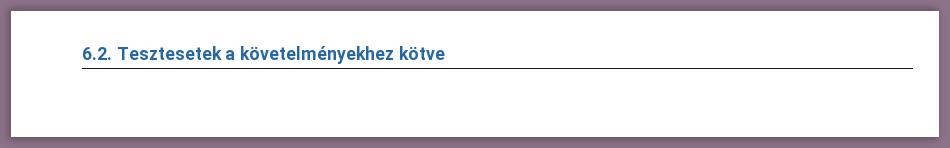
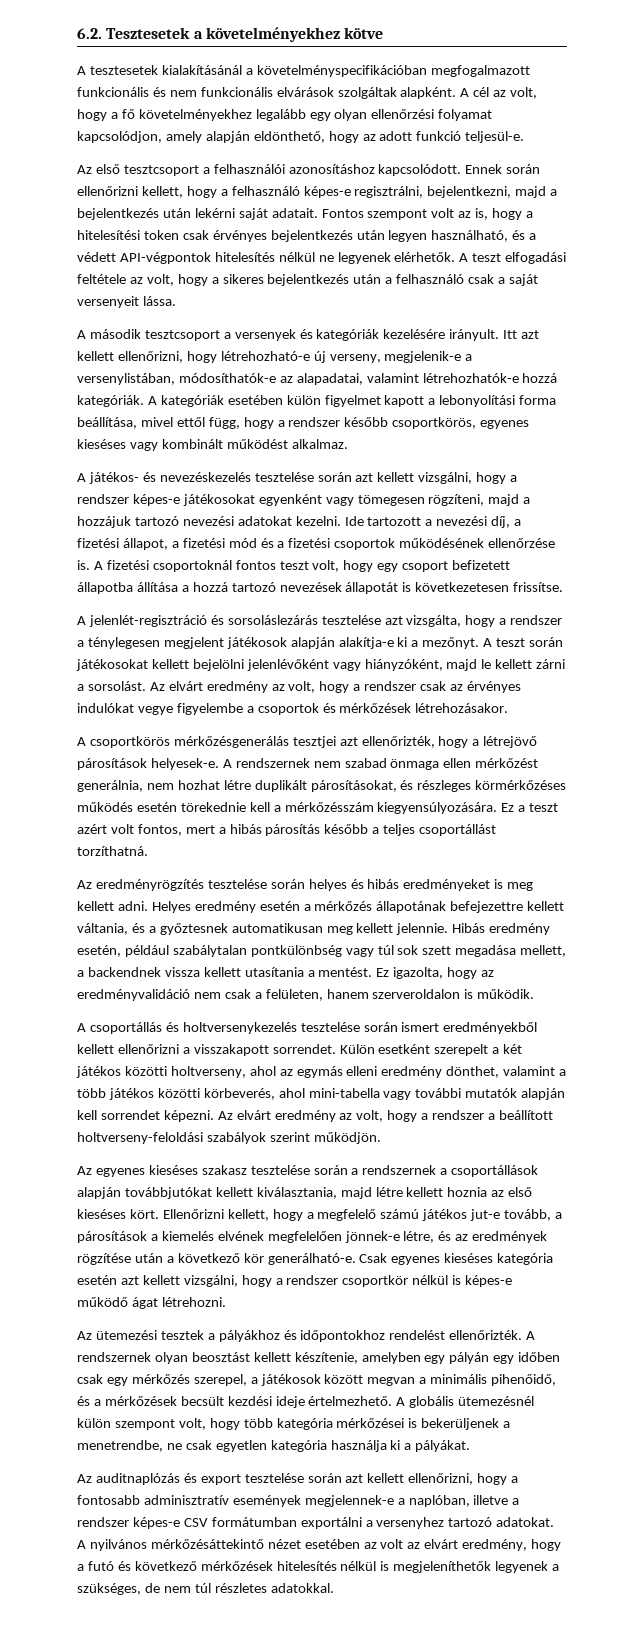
(445, 53) none -> [77,65,530,77] [77,87,538,99] [77,109,493,121] [77,131,525,143] [77,164,541,176] [77,186,558,198] [77,208,534,220] [77,230,537,242] [77,252,567,264] [77,274,538,286] [77,296,176,308] [77,329,540,341] [77,351,473,363] [77,373,558,385] [77,395,557,407] [77,417,530,429] [77,439,348,451] [77,472,518,484] [77,494,531,506] [77,516,522,528] [77,538,556,550] [77,560,511,572] [77,582,564,594] [77,615,563,627] [77,637,564,649] [76,659,566,671] [77,681,521,693] [77,703,509,715] [77,736,538,748] [77,758,539,770] [77,780,567,792] [77,802,559,814] [77,824,497,836] [77,846,148,856] [77,879,534,891] [77,901,565,913] [77,923,551,935] [77,945,567,957] [77,967,495,979] [77,989,535,1001] [77,1022,538,1034] [77,1044,523,1056] [76,1066,567,1078] [77,1088,566,1100] [77,1110,553,1122] [77,1132,381,1144] [77,1165,539,1177] [77,1187,533,1199] [77,1209,563,1221] [77,1231,548,1243] [77,1253,554,1265] [77,1275,513,1287] [77,1297,226,1309] [77,1330,536,1342] [77,1352,561,1364] [77,1374,557,1386] [77,1396,535,1408] [77,1418,511,1430] [77,1440,471,1452] [77,1473,519,1485] [77,1495,520,1507] [77,1517,555,1529] [77,1539,562,1551] [77,1561,560,1573] [77,1583,334,1595] // A tesztesetek kialakításánál a követelményspecifikációban megfogalmazott funkcionális és nem funkcionális elvárások szolgáltak alapként. A cél az volt, hogy a fő követelményekhez legalább egy olyan ellenőrzési folyamat kapcsolódjon, amely alapján eldönthető, hogy az adott funkció teljesül-e. // Az első tesztcsoport a felhasználói azonosításhoz kapcsolódott. Ennek során ellenőrizni kellett, hogy a felhasználó képes-e regisztrálni, bejelentkezni, majd a bejelentkezés után lekérni saját adatait. Fontos szempont volt az is, hogy a hitelesítési token csak érvényes bejelentkezés után legyen használható, és a védett API-végpontok hitelesítés nélkül ne legyenek elérhetők. A teszt elfogadási feltétele az volt, hogy a sikeres bejelentkezés után a felhasználó csak a saját versenyeit lássa. // A második tesztcsoport a versenyek és kategóriák kezelésére irányult. Itt azt kellett ellenőrizni, hogy létrehozható-e új verseny, megjelenik-e a versenylistában, módosíthatók-e az alapadatai, valamint létrehozhatók-e hozzá kategóriák. A kategóriák esetében külön figyelmet kapott a lebonyolítási forma beállítása, mivel ettől függ, hogy a rendszer később csoportkörös, egyenes kieséses vagy kombinált működést alkalmaz. // A játékos- és nevezéskezelés tesztelése során azt kellett vizsgálni, hogy a rendszer képes-e játékosokat egyenként vagy tömegesen rögzíteni, majd a hozzájuk tartozó nevezési adatokat kezelni. Ide tartozott a nevezési díj, a fizetési állapot, a fizetési mód és a fizetési csoportok működésének ellenőrzése is. A fizetési csoportoknál fontos teszt volt, hogy egy csoport befizetett állapotba állítása a hozzá tartozó nevezések állapotát is következetesen frissítse. // A jelenlét-regisztráció és sorsoláslezárás tesztelése azt vizsgálta, hogy a rendszer a ténylegesen megjelent játékosok alapján alakítja-e ki a mezőnyt. A teszt során játékosokat kellett bejelölni jelenlévőként vagy hiányzóként, majd le kellett zárni a sorsolást. Az elvárt eredmény az volt, hogy a rendszer csak az érvényes indulókat vegye figyelembe a csoportok és mérkőzések létrehozásakor. // A csoportkörös mérkőzésgenerálás tesztjei azt ellenőrizték, hogy a létrejövő párosítások helyesek-e. A rendszernek nem szabad önmaga ellen mérkőzést generálnia, nem hozhat létre duplikált párosításokat, és részleges körmérkőzéses működés esetén törekednie kell a mérkőzésszám kiegyensúlyozására. Ez a teszt azért volt fontos, mert a hibás párosítás később a teljes csoportállást torzíthatná. // Az eredményrögzítés tesztelése során helyes és hibás eredményeket is meg kellett adni. Helyes eredmény esetén a mérkőzés állapotának befejezettre kellett váltania, és a győztesnek automatikusan meg kellett jelennie. Hibás eredmény esetén, például szabálytalan pontkülönbség vagy túl sok szett megadása mellett, a backendnek vissza kellett utasítania a mentést. Ez igazolta, hogy az eredményvalidáció nem csak a felületen, hanem szerveroldalon is működik. // A csoportállás és holtversenykezelés tesztelése során ismert eredményekből kellett ellenőrizni a visszakapott sorrendet. Külön esetként szerepelt a két játékos közötti holtverseny, ahol az egymás elleni eredmény dönthet, valamint a több játékos közötti körbeverés, ahol mini-tabella vagy további mutatók alapján kell sorrendet képezni. Az elvárt eredmény az volt, hogy a rendszer a beállított holtverseny-feloldási szabályok szerint működjön. // Az egyenes kieséses szakasz tesztelése során a rendszernek a csoportállások alapján továbbjutókat kellett kiválasztania, majd létre kellett hoznia az első kieséses kört. Ellenőrizni kellett, hogy a megfelelő számú játékos jut-e tovább, a párosítások a kiemelés elvének megfelelően jönnek-e létre, és az eredmények rögzítése után a következő kör generálható-e. Csak egyenes kieséses kategória esetén azt kellett vizsgálni, hogy a rendszer csoportkör nélkül is képes-e működő ágat létrehozni. // Az ütemezési tesztek a pályákhoz és időpontokhoz rendelést ellenőrizték. A rendszernek olyan beosztást kellett készítenie, amelyben egy pályán egy időben csak egy mérkőzés szerepel, a játékosok között megvan a minimális pihenőidő, és a mérkőzések becsült kezdési ideje értelmezhető. A globális ütemezésnél külön szempont volt, hogy több kategória mérkőzései is bekerüljenek a menetrendbe, ne csak egyetlen kategória használja ki a pályákat. // Az auditnaplózás és export tesztelése során azt kellett ellenőrizni, hogy a fontosabb adminisztratív események megjelennek-e a naplóban, illetve a rendszer képes-e CSV formátumban exportálni a versenyhez tartozó adatokat. A nyilvános mérkőzésáttekintő nézet esetében az volt az elvárt eredmény, hogy a futó és következő mérkőzések hitelesítés nélkül is megjeleníthetők legyenek a szükséges, de nem túl részletes adatokkal.

